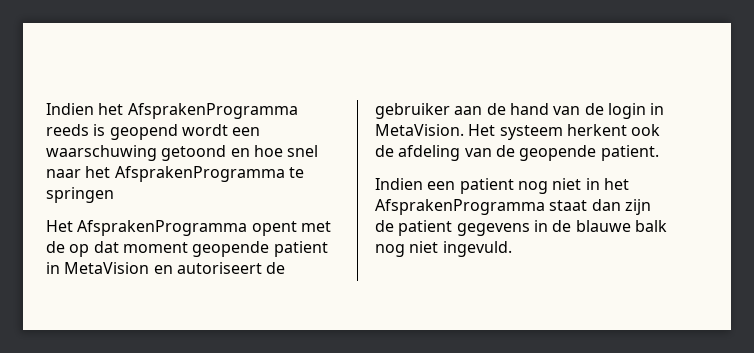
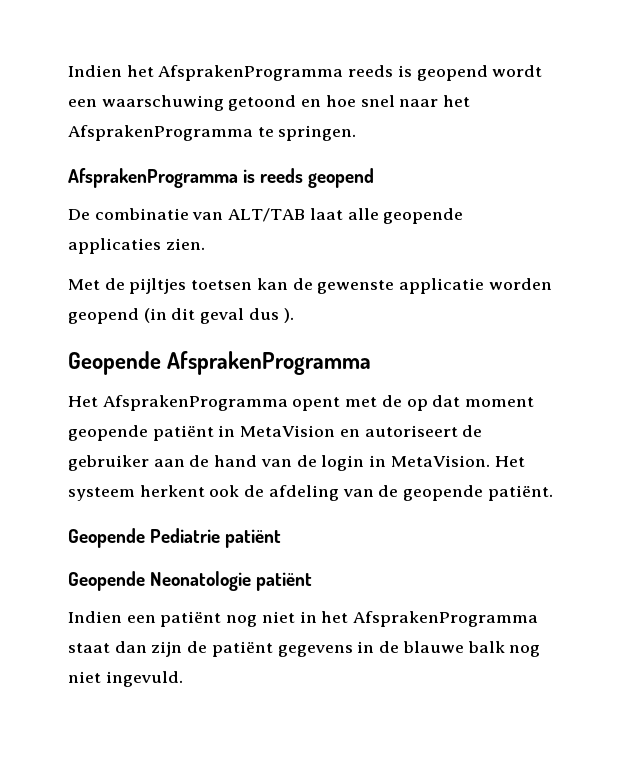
[46,187,114,203] springen -> [278,125,357,141] [68,168,375,188] [68,208,464,224] [68,238,205,254] [68,278,552,294] [68,308,294,324] [68,351,372,375] springen. // AfsprakenProgramma is reeds geopend // De combinatie van ALT/TAB laat alle geopende applicaties zien. // Met de pijltjes toetsen kan de gewenste applicatie worden geopend (in dit geval dus ). // Geopende AfsprakenProgramma
[273,241,328,257] patient -> [152,425,214,441] patiënt
[600,145,659,161] patient. -> [487,485,553,501] [68,528,282,548] [68,571,313,591] patiënt. // Geopende Pediatrie patiënt // Geopende Neonatologie patiënt
[459,178,514,194] patient -> [160,611,222,627] patiënt
[398,220,453,236] patient -> [211,641,273,657] patiënt

